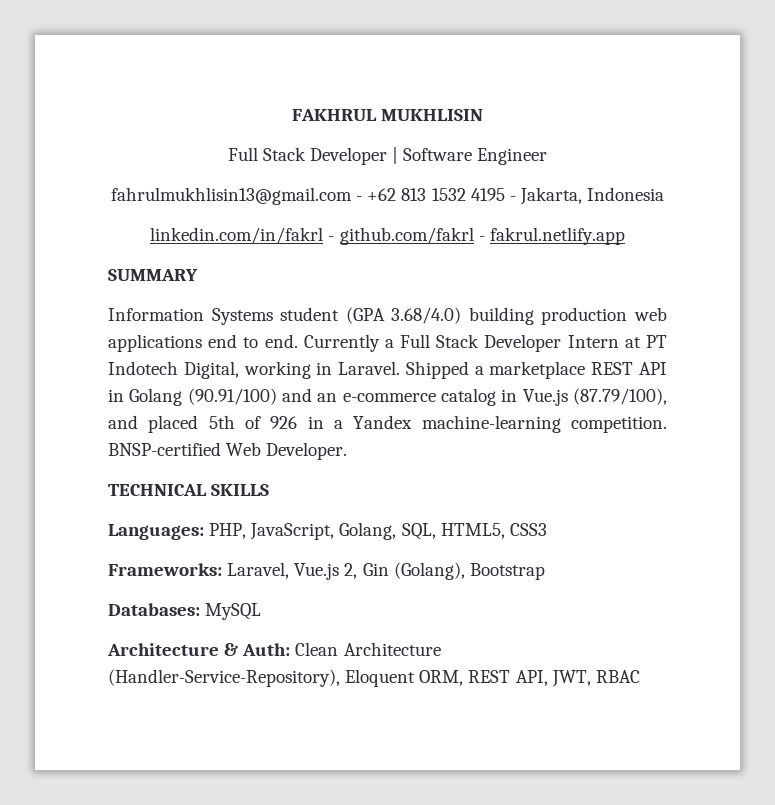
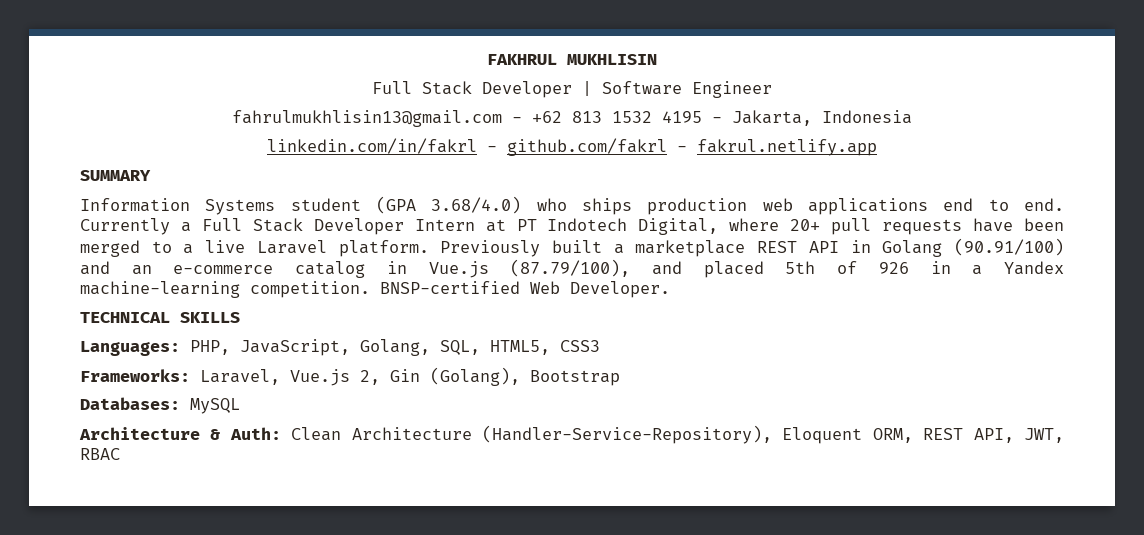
[468,307,534,325] building -> [536,198,632,215] who ships
[243,361,469,379] working in Laravel. Shipped -> [729,218,1064,235] [80,240,602,257] where 20+ pull requests have been merged to a live Laravel platform. Previously built

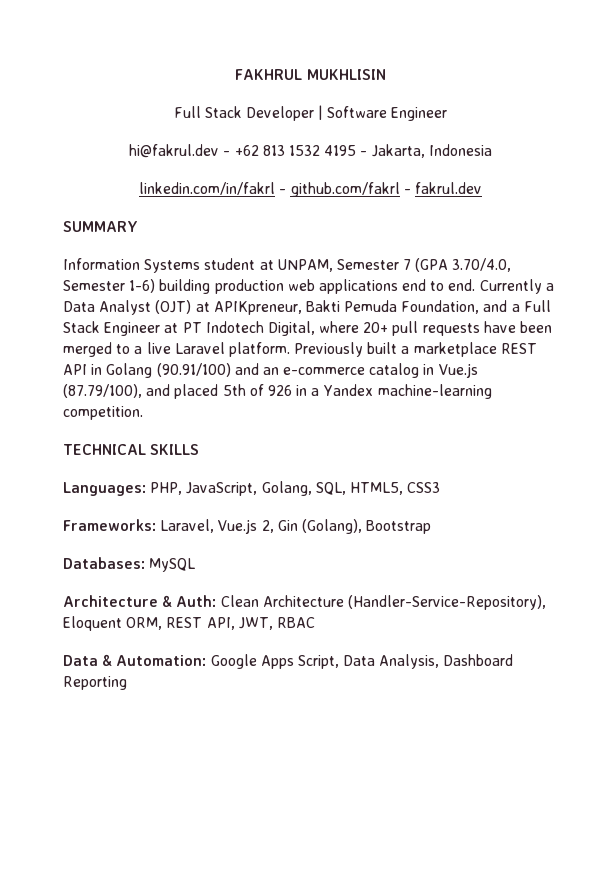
[232,110,502,127] fahrulmukhlisin13@gmail.com -> [129,144,220,158] hi@fakrul.dev
[697,139,877,156] fakrul.netlify.app -> [414,182,482,194] fakrul.dev
[375,196,632,215] (GPA 3.68/4.0) who ships -> [259,258,512,272] [63,279,211,294] at UNPAM, Semester 7 (GPA 3.70/4.0, Semester 1-6) building
[201,218,475,235] Full Stack Developer Intern -> [63,300,551,315] [63,321,161,336] Data Analyst (OJT) at APIKpreneur, Bakti Pemuda Foundation, and a Full Stack Engineer
[380,281,670,298] BNSP-certified Web Developer. -> (143, 413) none
(120, 454) none -> [63,654,514,669] [63,676,127,690] // Data & Automation: Google Apps Script, Data Analysis, Dashboard Reporting

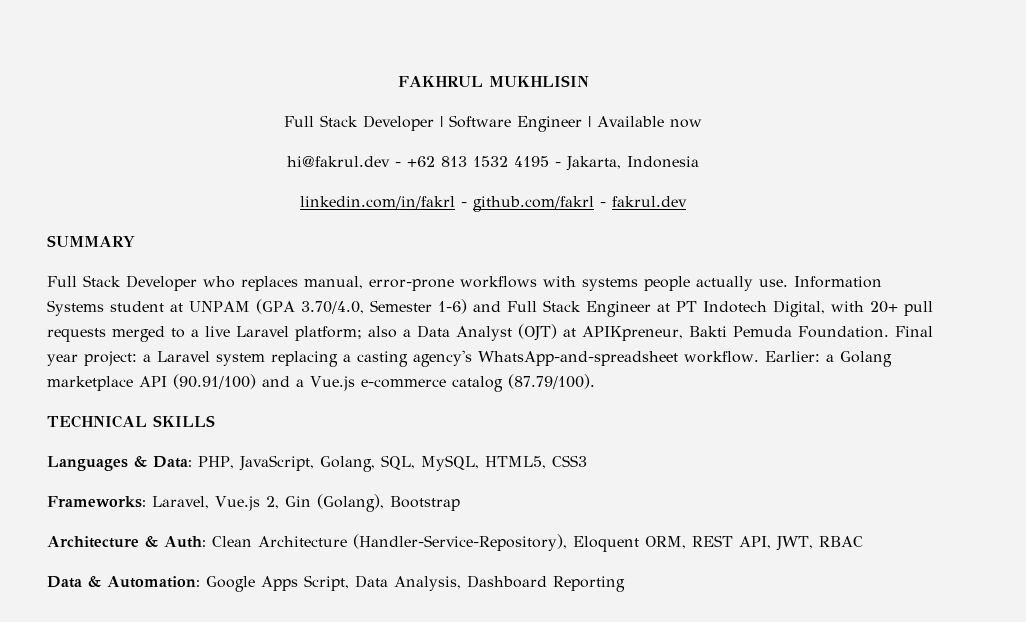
(448, 114) none -> [588,116,702,128] | Available now
(138, 226) none -> [47,275,788,291] Full Stack Developer who replaces manual, error-prone workflows with systems people actually use.
[277,259,412,272] UNPAM, Semester 7 -> [189,301,250,312] UNPAM
[159,279,542,294] building production web applications end to end. Currently -> [472,300,933,317] [47,326,397,342] and Full Stack Engineer at PT Indotech Digital, with 20+ pull requests merged to a live Laravel platform; also
[401,300,551,314] [63,321,553,336] [63,342,537,357] [63,363,478,378] [63,384,492,399] [63,406,143,420] Foundation, and a Full Stack Engineer at PT Indotech Digital, where 20+ pull requests have been merged to a live Laravel platform. Previously built a marketplace REST API in Golang (90.91/100) and an e-commerce catalog in Vue.js (87.79/100), and placed 5th of 926 in a Yandex machine-learning competition. -> [798,326,933,338] [47,350,892,367] [47,374,595,392] Foundation. Final year project: a Laravel system replacing a casting agency's WhatsApp-and-spreadsheet workflow. Earlier: a Golang marketplace API (90.91/100) and a Vue.js e-commerce catalog (87.79/100).
[63,482,146,496] Languages: -> [47,456,192,471] Languages & Data:
(346, 488) none -> [420,455,479,471] MySQL,
[63,557,196,572] // Databases: MySQL -> (460, 503) none

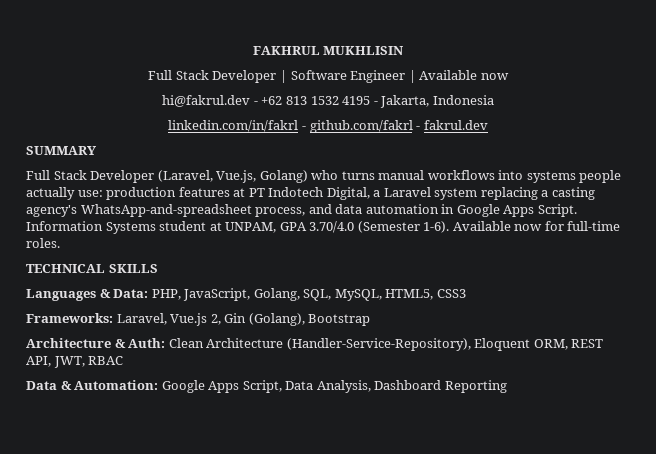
[203,276,882,291] [47,299,933,317] [47,324,933,342] [47,351,137,366] who replaces manual, error-prone workflows with systems people actually use. Information Systems student at UNPAM (GPA 3.70/4.0, Semester 1-6) and Full Stack Engineer at PT Indotech Digital, with 20+ pull requests merged to a live Laravel platform; also a Data Analyst (OJT) at APIKpreneur, Bakti Pemuda Foundation. Final year project: -> [157,170,622,183] [26,187,370,200] (Laravel, Vue.js, Golang) who turns manual workflows into systems people actually use: production features at PT Indotech Digital,
[684,351,892,367] [47,374,595,392] workflow. Earlier: a Golang marketplace API (90.91/100) and a Vue.js e-commerce catalog (87.79/100). -> [255,204,577,217] [26,221,621,234] [26,238,60,248] process, and data automation in Google Apps Script. Information Systems student at UNPAM, GPA 3.70/4.0 (Semester 1-6). Available now for full-time roles.

